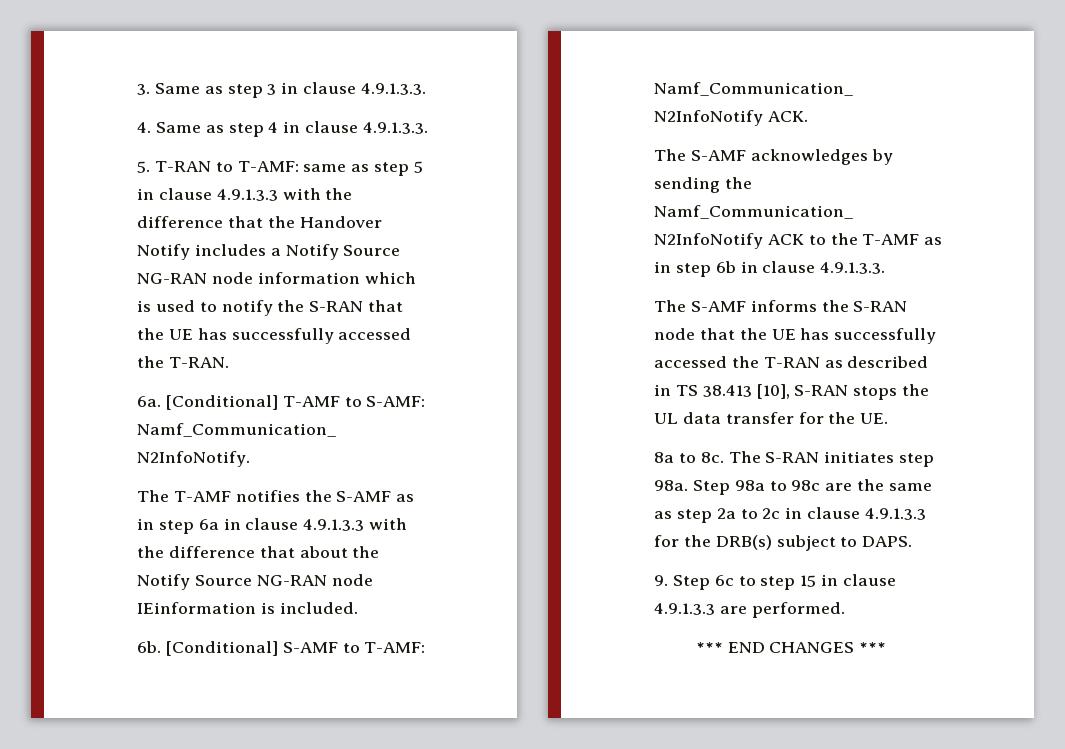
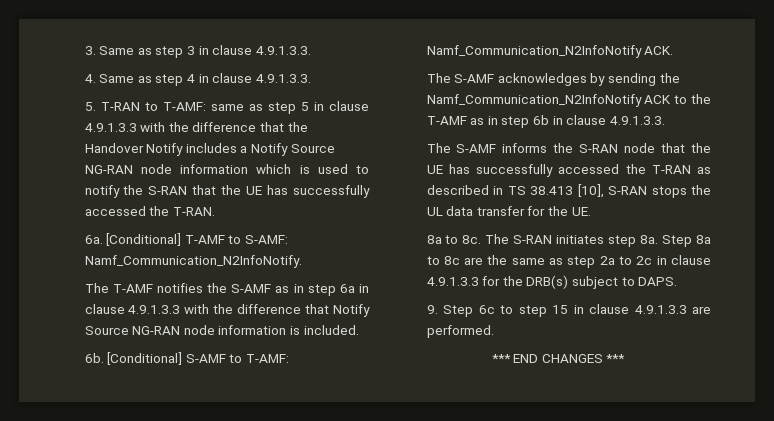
[299,546,380,558] [137,574,373,590] [137,602,257,614] about the Notify Source NG-RAN node IEinformation -> [333,304,371,317] [84,325,287,335] Notify Source NG-RAN node information
[654,480,821,495] 98a. Step 98a to 98c -> [640,235,711,247] [426,256,460,265] 8a. Step 8a to 8c

